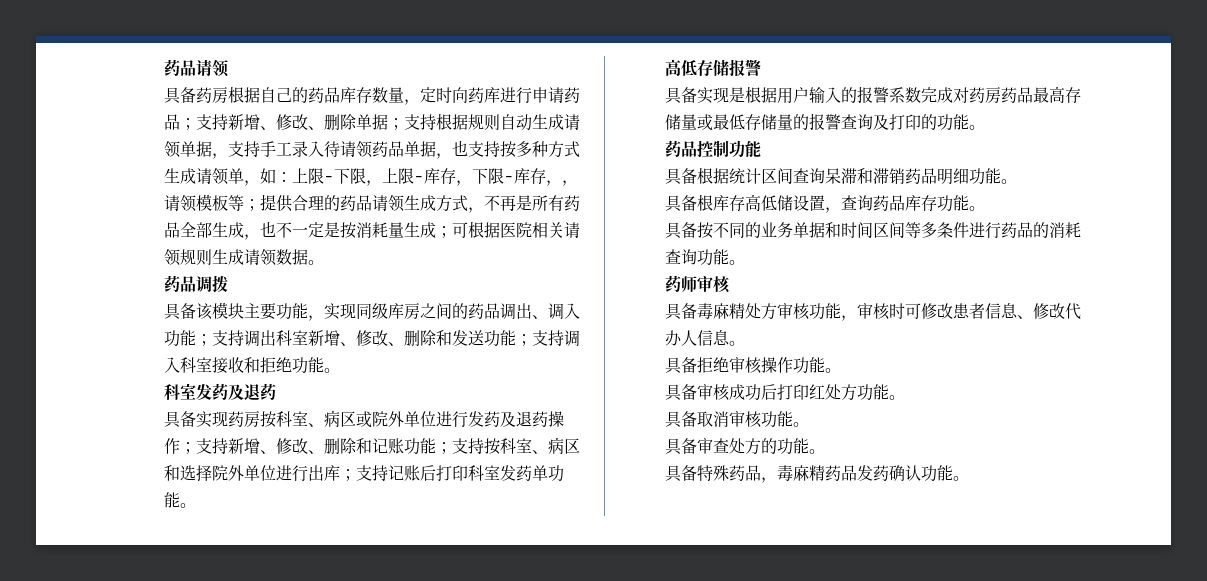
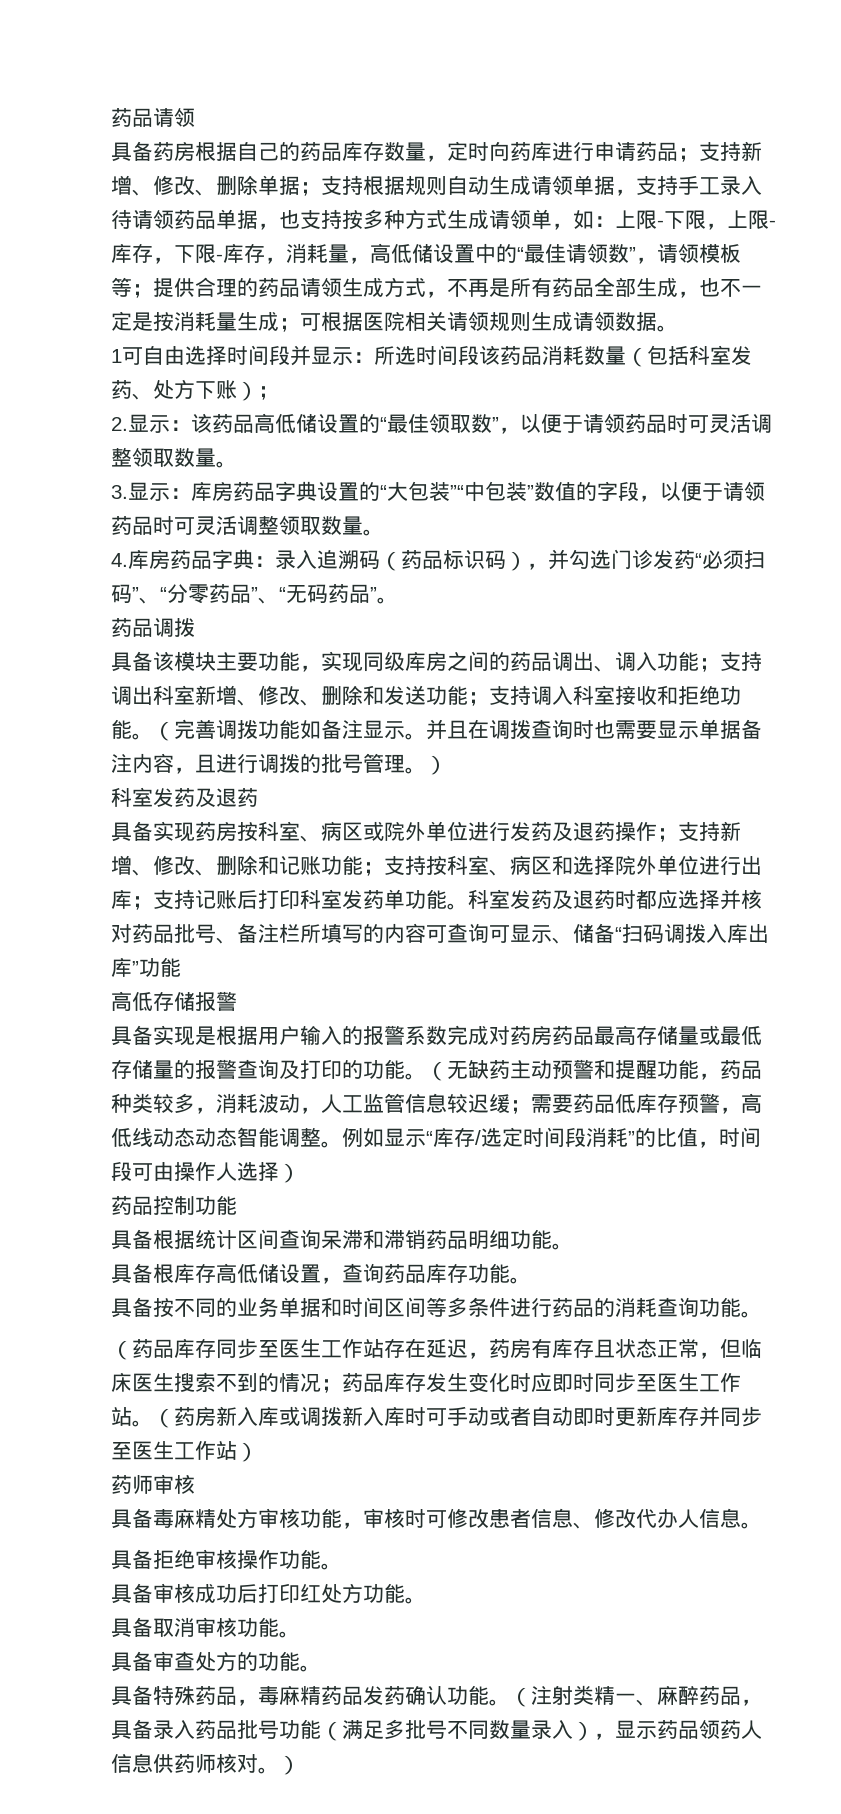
(562, 183) none -> [285,243,636,264] 消耗量，高低储设置中的“最佳请领数”
(324, 262) none -> [110,345,752,367] [110,379,279,401] [110,413,772,434] [110,447,237,468] [110,481,765,502] [110,515,384,536] [110,549,765,571] [110,584,398,604] // 1可自由选择时间段并显示：所选时间段该药品消耗数量（包括科室发药、处方下账）； // 2.显示：该药品高低储设置的“最佳领取数”，以便于请领药品时可灵活调整领取数量。 // 3.显示：库房药品字典设置的“大包装”“中包装”数值的字段，以便于请领药品时可灵活调整领取数量。 // 4.库房药品字典：录入追溯码（药品标识码），并勾选门诊发药“必须扫码”、“分零药品”、“无码药品”。
(340, 370) none -> [152,719,762,741] [110,753,447,775] （完善调拨功能如备注显示。并且在调拨查询时也需要显示单据备注内容，且进行调拨的批号管理。）
(196, 505) none -> [467,889,762,910] [110,923,769,944] [110,957,181,977] 科室发药及退药时都应选择并核对药品批号、备注栏所填写的内容可查询可显示、储备“扫码调拨入库出库”功能
(985, 127) none -> [425,1059,762,1081] [110,1093,762,1114] [110,1127,761,1148] [110,1162,300,1183] （无缺药主动预警和提醒功能，药品种类较多，消耗波动，人工监管信息较迟缓；需要药品低库存预警，高低线动态动态智能调整。例如显示“库存/选定时间段消耗”的比值，时间段可由操作人选择）
(745, 262) none -> [110,1338,762,1360] [110,1372,741,1393] [110,1406,762,1428] [110,1441,258,1462] // （药品库存同步至医生工作站存在延迟，药房有库存且状态正常，但临床医生搜索不到的情况；药品库存发生变化时应即时同步至医生工作站。（药房新入库或调拨新入库时可手动或者自动即时更新库存并同步至医生工作站）
(969, 478) none -> [509,1685,762,1707] [110,1719,762,1741] [110,1753,300,1775] （注射类精一、麻醉药品，具备录入药品批号功能（满足多批号不同数量录入），显示药品领药人信息供药师核对。）

